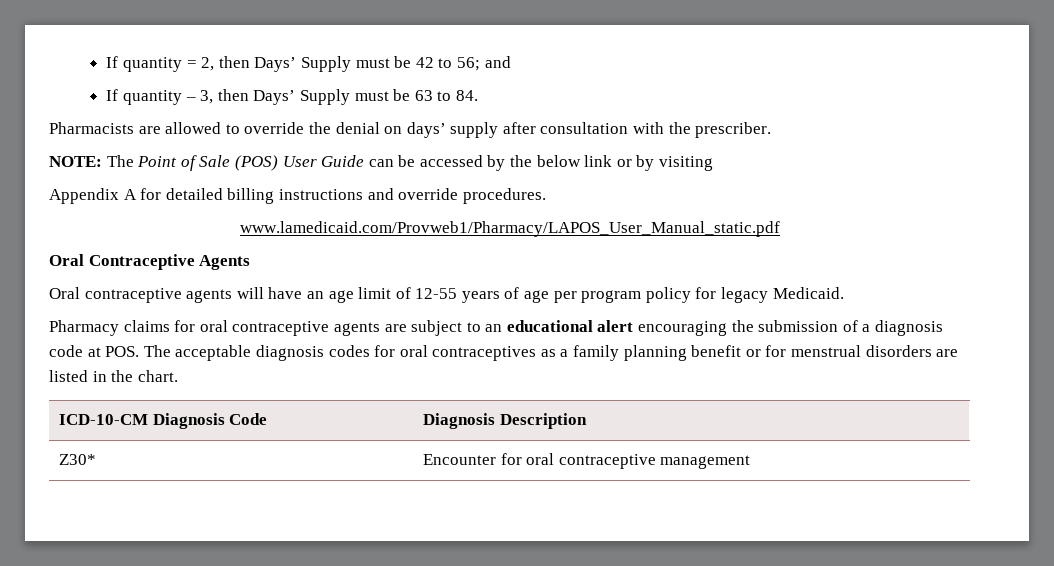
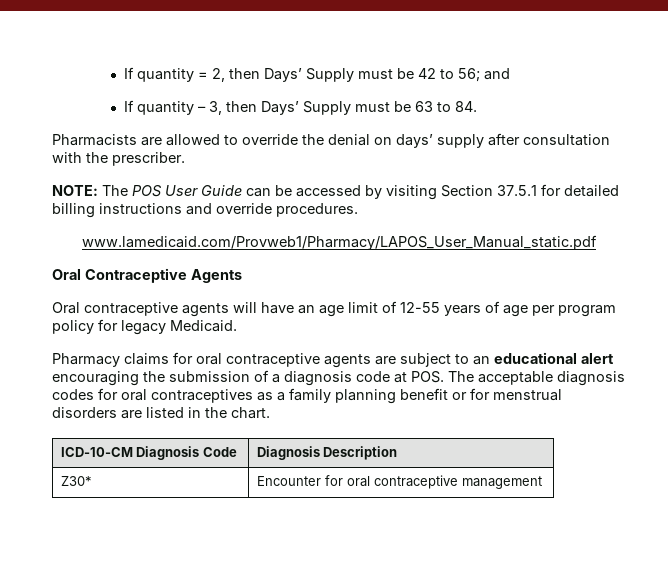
[137,155,278,171] Point of Sale (POS) -> [132,185,162,197] POS
[510,155,655,171] the below link or by -> (382, 192) none
[49,188,137,204] // Appendix A -> [441,185,537,197] Section 37.5.1

